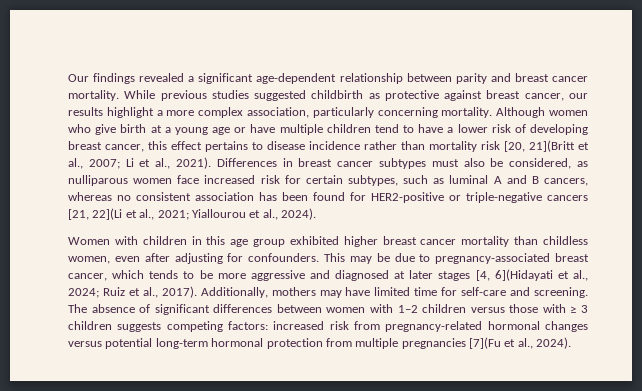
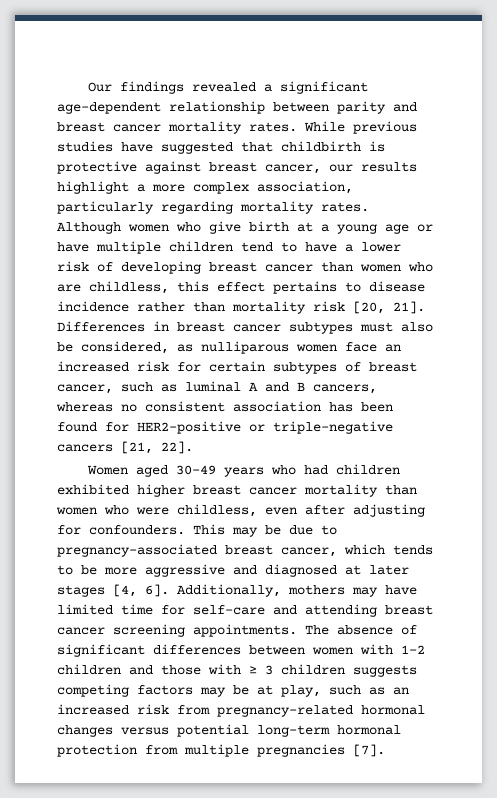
[68,90,119,101] mortality. -> [168,121,297,134] mortality rates.
[254,90,380,101] suggested childbirth as -> [121,141,385,154] have suggested that childbirth is
[377,107,493,118] concerning mortality. -> [161,201,369,214] regarding mortality rates.
[105,144,144,152] cancer, -> [265,262,433,272] [57,281,169,294] cancer than women who are childless,
[529,140,589,152] [68,157,211,169] 21](Britt et al., 2007; Li et al., 2021). -> [393,301,425,314] 21].
(200, 179) none -> [385,344,401,352] an
[348,175,398,186] subtypes, -> [273,362,417,374] [57,384,113,394] subtypes of breast cancer,
[92,208,316,220] [68,236,286,247] 22](Li et al., 2021; Yiallourou et al., 2024). // Women with children in this age group -> [161,441,193,454] [86,464,400,477] 22]. // Women aged 30–49 years who had children
[543,236,589,245] [68,256,110,264] childless women, -> [56,504,257,517] women who were childless,
[494,269,588,281] [68,286,197,298] 6](Hidayati et al., 2024; Ruiz et al., 2017). -> [145,584,169,597] 6].
[534,287,589,298] screening. -> [305,604,433,617] [57,624,297,637] attending breast cancer screening appointments.
[470,307,505,313] versus -> [129,665,153,675] and
[228,321,268,330] factors: -> [137,685,409,697] factors may be at play, such as an
[469,337,572,349] [7](Fu et al., 2024). -> [353,744,385,757] [7].

